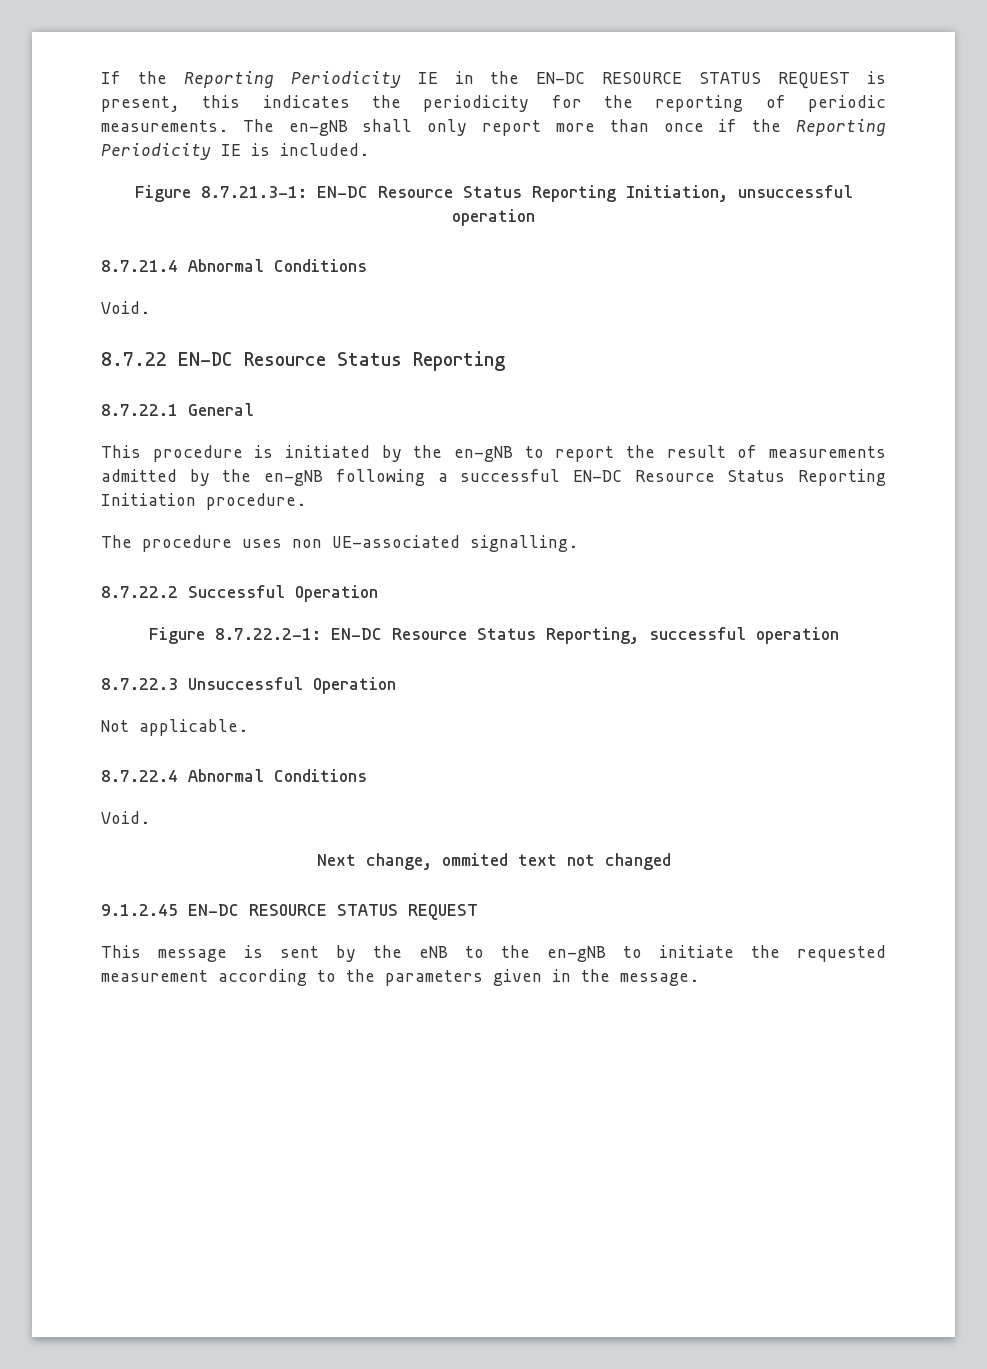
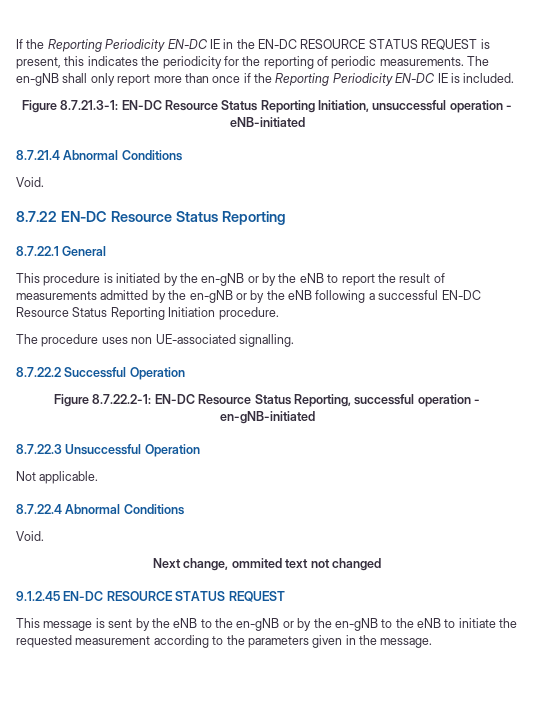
(401, 79) none -> [167,39,207,49] EN-DC
(211, 151) none -> [395,73,435,83] EN-DC
(535, 217) none -> [506,105,513,110] [229,117,305,127] - eNB-initiated
(513, 454) none -> [247,273,324,286] or by the eNB
(324, 478) none -> [235,290,312,303] or by the eNB
(839, 635) none -> [474,399,480,404] [219,411,315,424] - en-gNB-initiated
(606, 954) none -> [282,618,441,631] or by the en-gNB to the eNB

